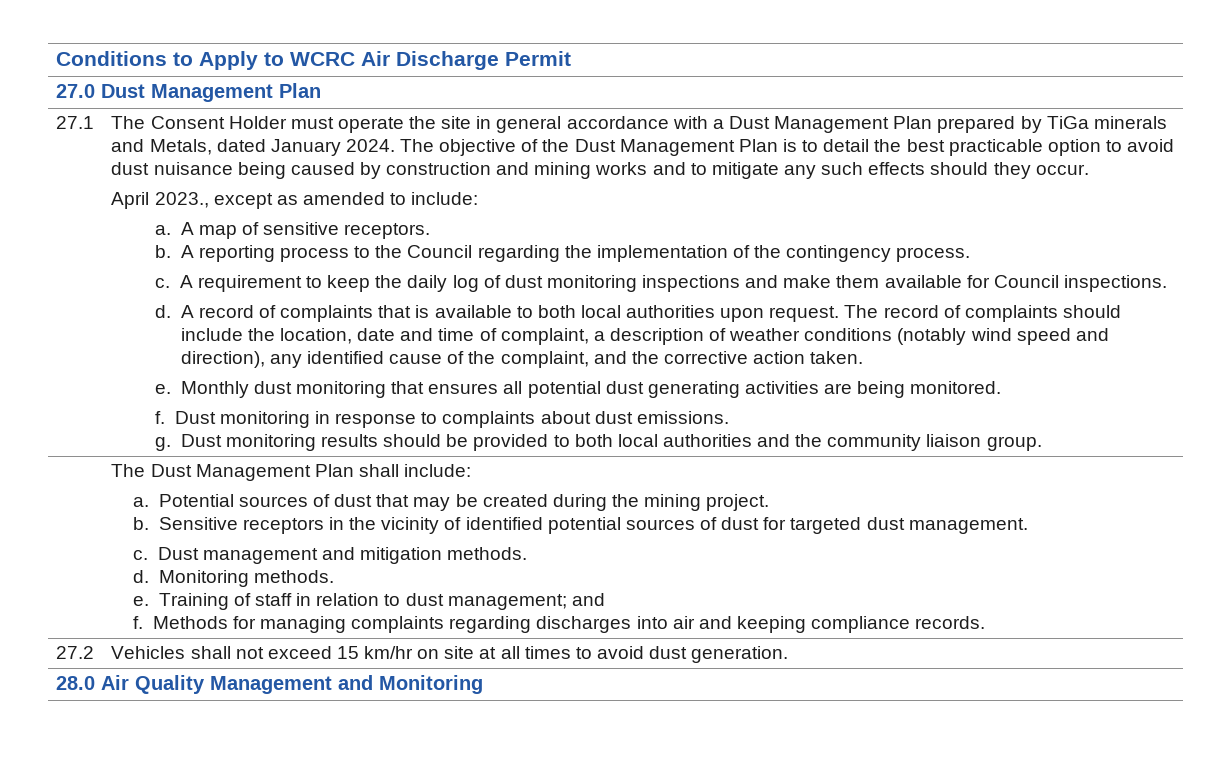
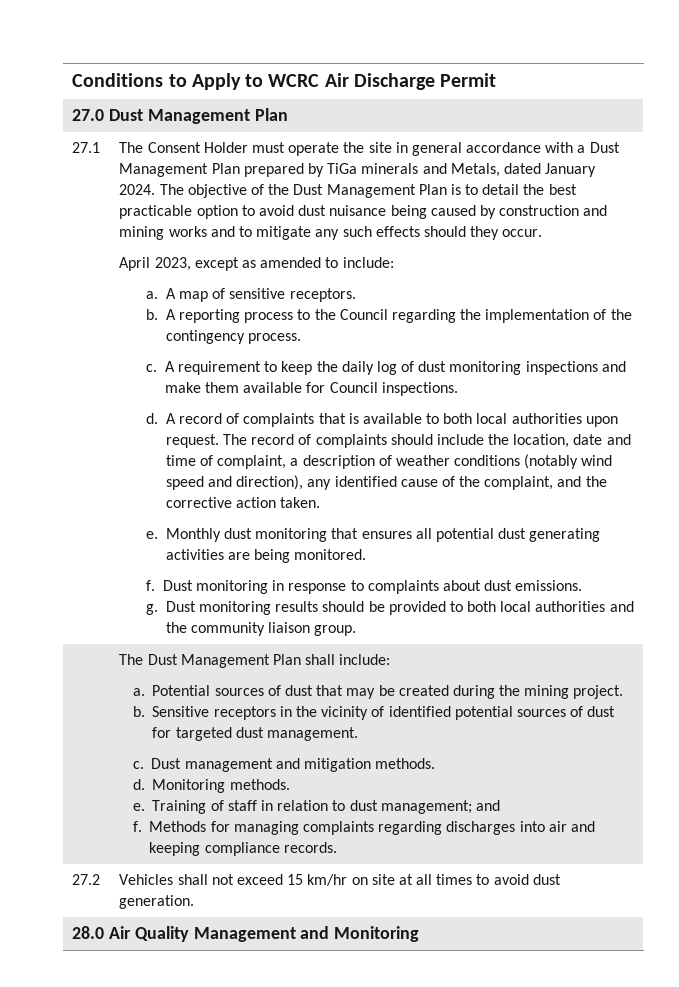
[154,192,209,208] 2023., -> [154,257,191,271] 2023,

